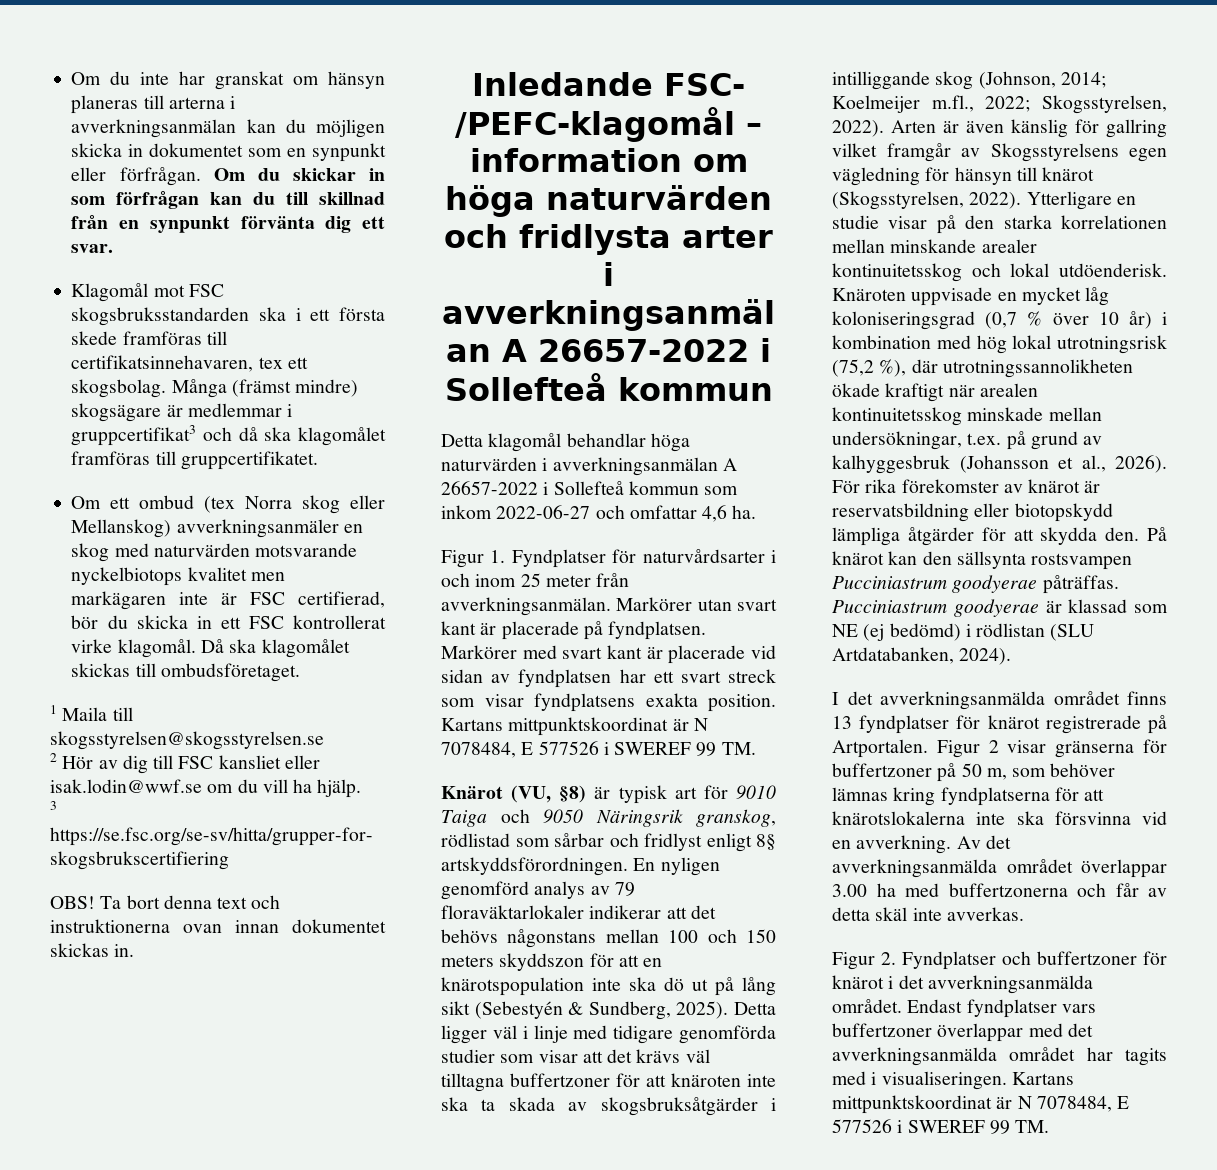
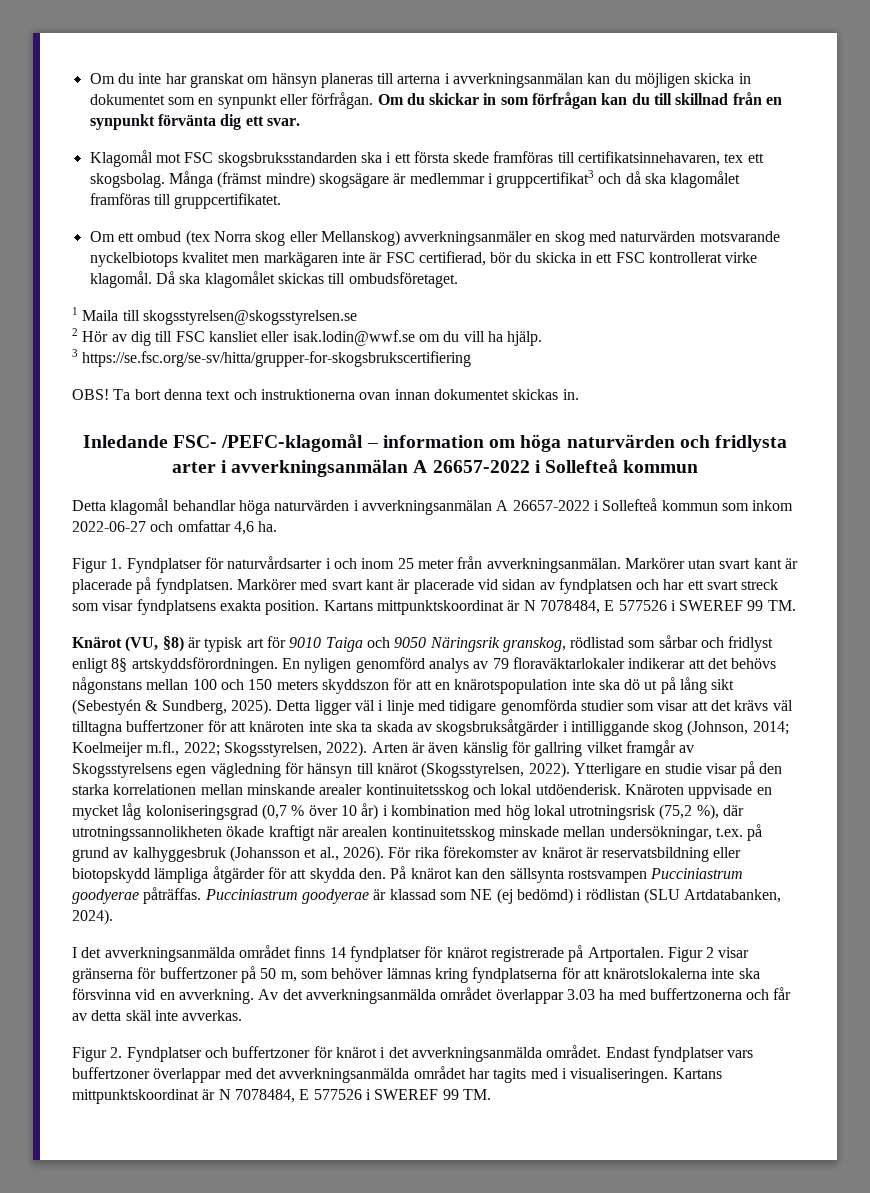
(612, 678) none -> [636,579,660,590] och
[832,716,852,729] 13 -> [329,947,346,958] 14
[832,884,867,897] 3.00 -> [566,989,595,1000] 3.03

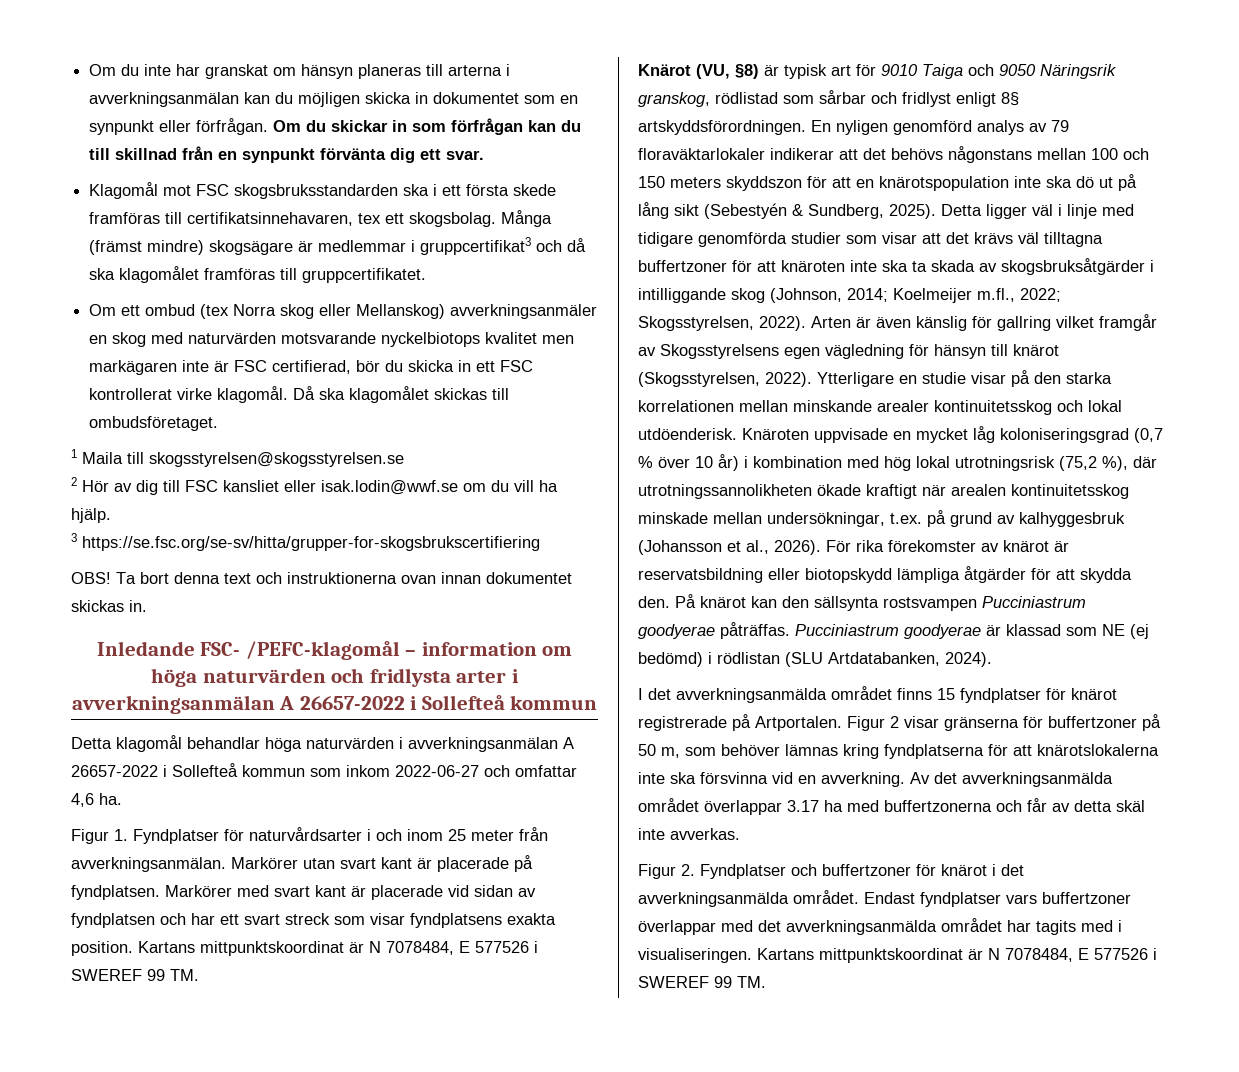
[329,947,346,958] 14 -> [937,688,955,700] 15
[566,989,595,1000] 3.03 -> [787,800,819,812] 3.17

